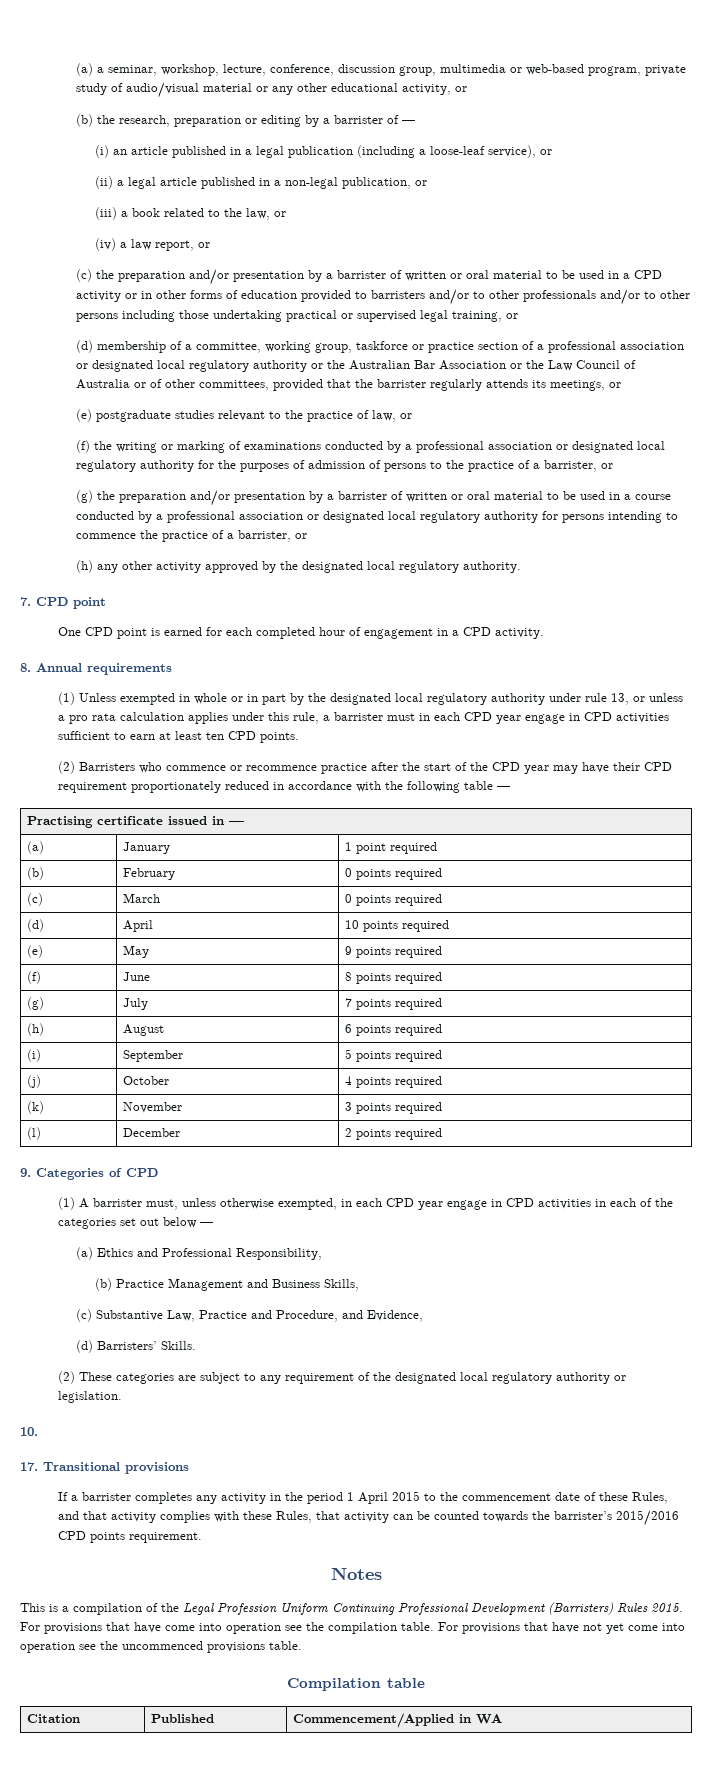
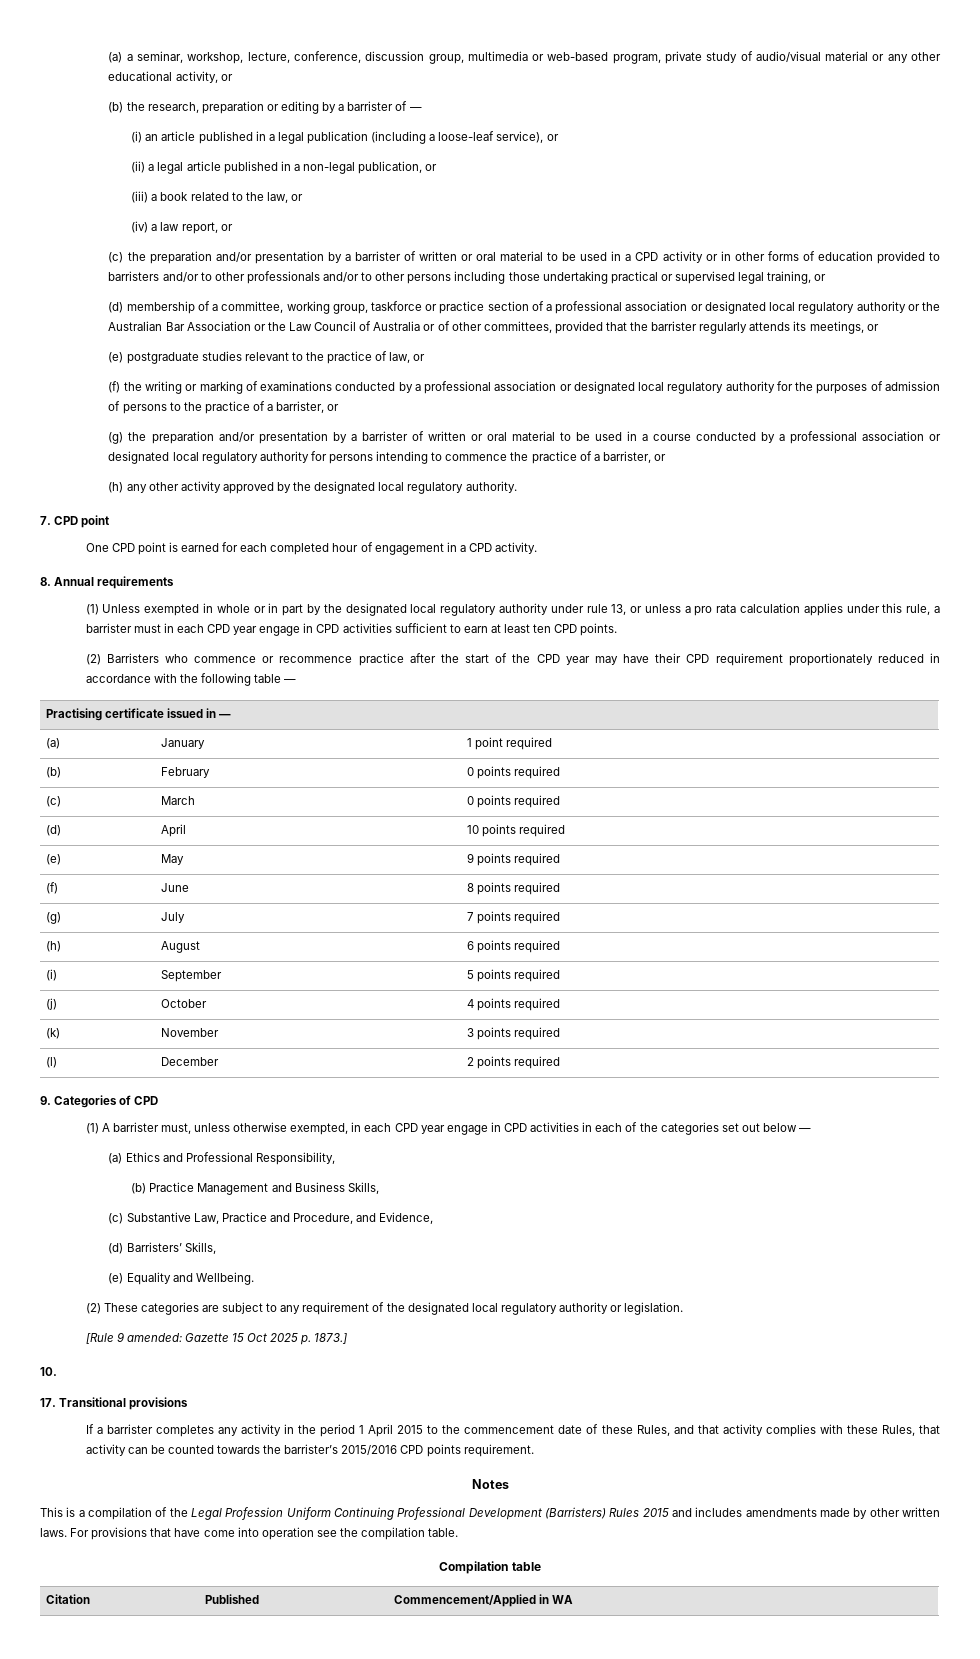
[161,1341,197,1350] Skills. -> [184,1242,216,1254] [108,1272,254,1285] Skills, // (e) Equality and Wellbeing.
(122, 1397) none -> [85,1332,348,1345] // [Rule 9 amended: Gazette 15 Oct 2025 p. 1873.]
[651,1603,683,1612] 2015. -> [642,1507,941,1519] [40,1528,67,1537] 2015 and includes amendments made by other written laws.
[438,1622,685,1634] [20,1641,302,1653] For provisions that have not yet come into operation see the uncommenced provisions table. -> (459, 1532) none

